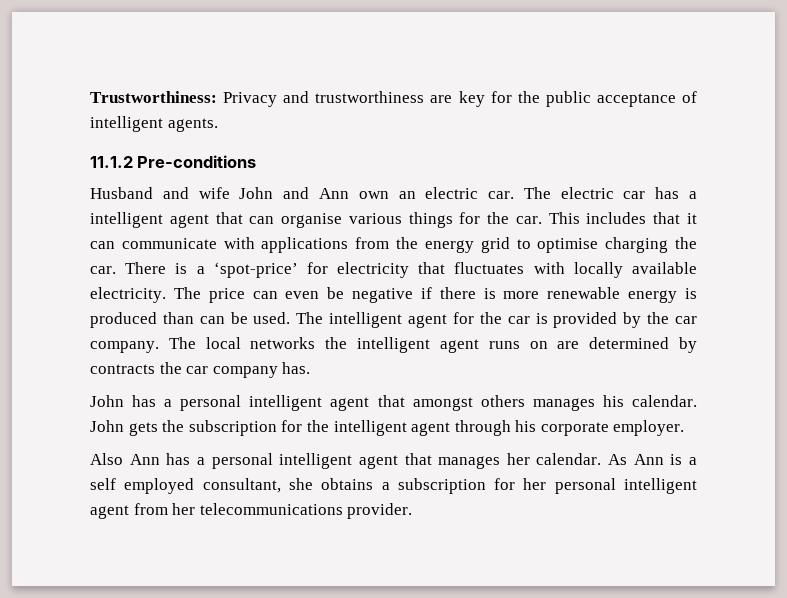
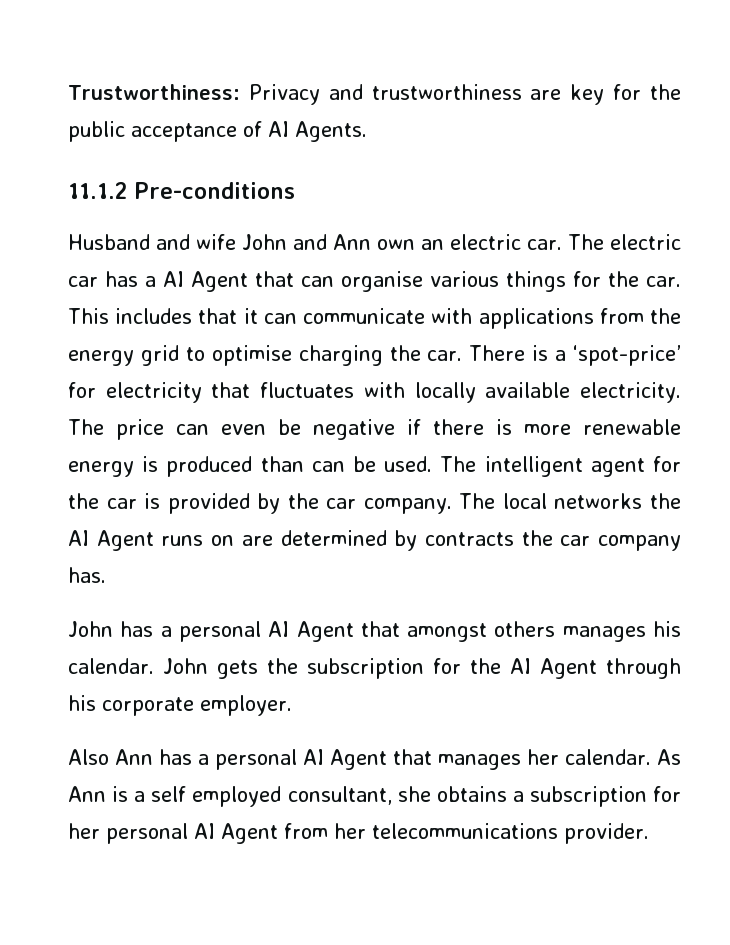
[90,116,218,132] intelligent agents. -> [268,121,367,142] AI Agents.
[90,212,209,228] intelligent agent -> [163,271,249,292] AI Agent
[357,337,479,353] intelligent agent -> [68,530,154,551] AI Agent
[249,395,370,411] intelligent agent -> [268,621,354,642] AI Agent
[333,420,451,436] intelligent agent -> [509,658,597,679] AI Agent
[279,453,398,469] intelligent agent -> [303,749,388,770] AI Agent
[624,478,697,494] [90,505,129,519] intelligent agent -> [194,823,278,844] AI Agent

